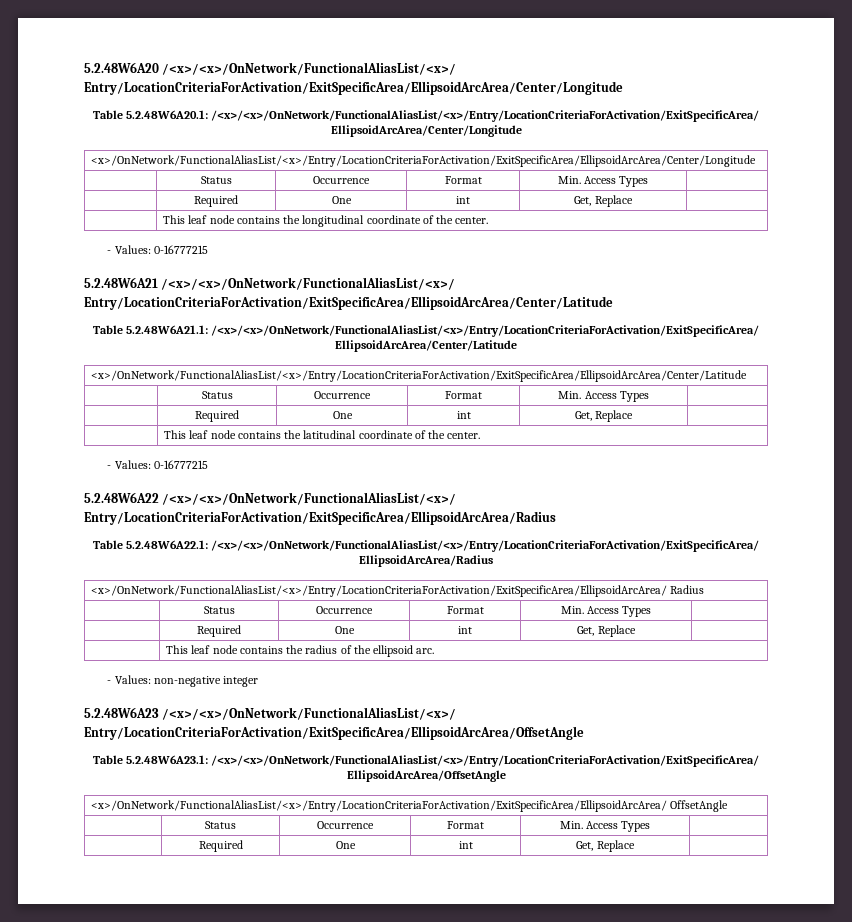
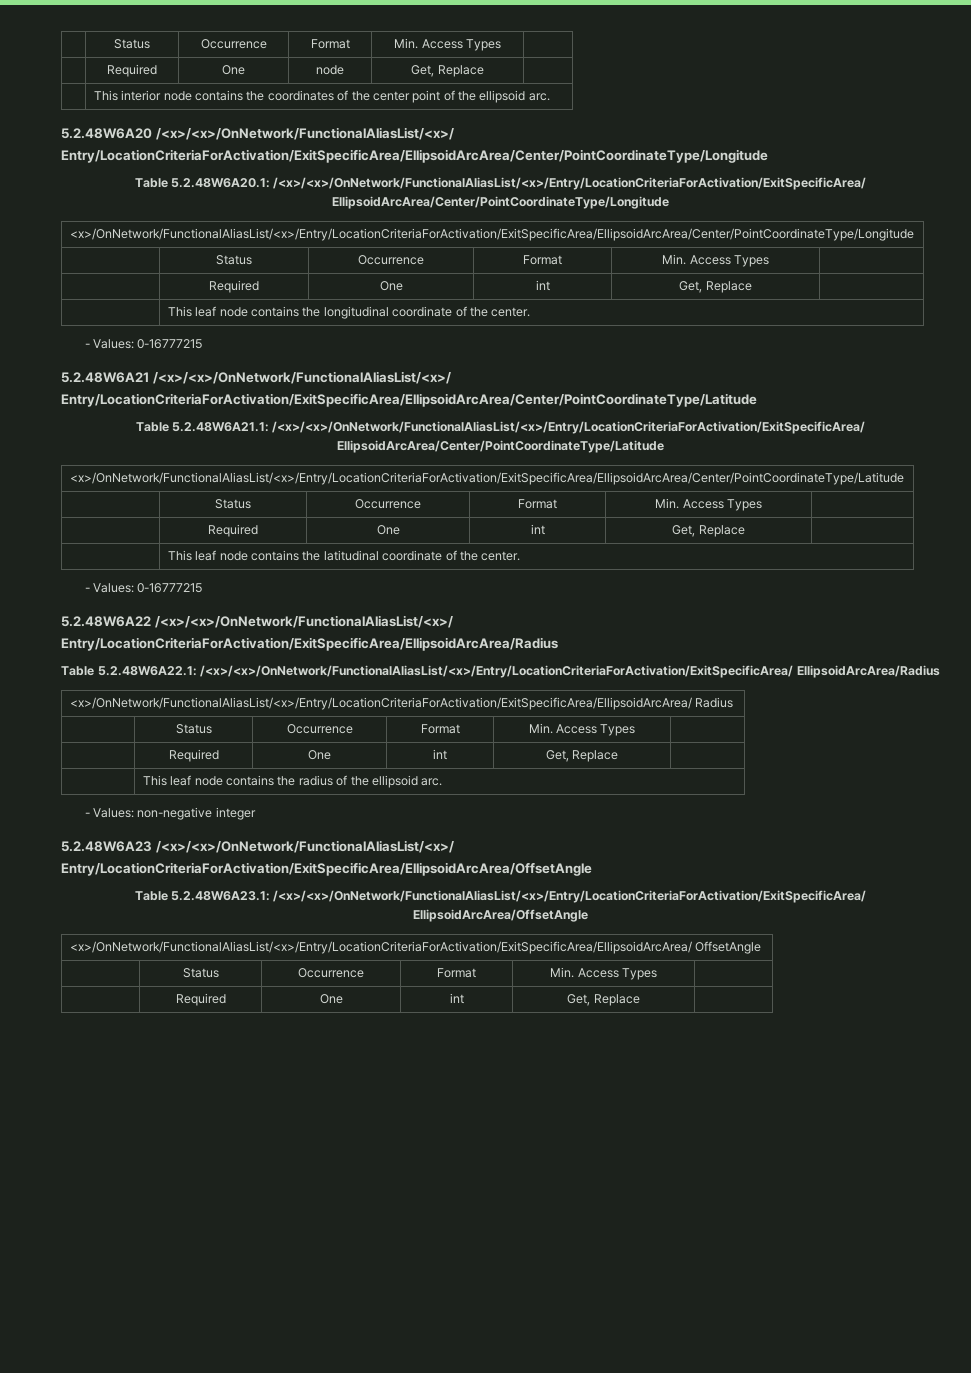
(84, 67) none -> [114,39,150,49] [200,39,267,49] [310,39,350,49] [394,38,501,51] [107,64,157,77] [222,65,245,75] [316,65,344,75] [411,65,484,77] [93,90,550,103] | Status | Occurrence | Format | Min. Access Types | // | Required | One | node | Get, Replace | // | This interior node contains the coordinates of the center point of the ellipsoid arc. //
[84,81,623,95] Entry/LocationCriteriaForActivation/ExitSpecificArea/EllipsoidArcArea/Center/Longitude -> [61,149,768,163] Entry/LocationCriteriaForActivation/ExitSpecificArea/EllipsoidArcArea/Center/PointCoordinateType/Longitude
[330,125,522,137] [91,155,757,167] EllipsoidArcArea/Center/Longitude // <x>/OnNetwork/FunctionalAliasList/<x>/Entry/LocationCriteriaForActivation/ExitSpecificArea/EllipsoidArcArea/Center/Longitude -> [332,196,669,209] [69,228,914,241] EllipsoidArcArea/Center/PointCoordinateType/Longitude // <x>/OnNetwork/FunctionalAliasList/<x>/Entry/LocationCriteriaForActivation/ExitSpecificArea/EllipsoidArcArea/Center/PointCoordinateType/Longitude
[84,296,613,310] Entry/LocationCriteriaForActivation/ExitSpecificArea/EllipsoidArcArea/Center/Latitude -> [61,393,757,407] Entry/LocationCriteriaForActivation/ExitSpecificArea/EllipsoidArcArea/Center/PointCoordinateType/Latitude
[335,340,517,352] [91,370,748,382] EllipsoidArcArea/Center/Latitude // <x>/OnNetwork/FunctionalAliasList/<x>/Entry/LocationCriteriaForActivation/ExitSpecificArea/EllipsoidArcArea/Center/Latitude -> [337,440,664,453] [69,472,904,485] EllipsoidArcArea/Center/PointCoordinateType/Latitude // <x>/OnNetwork/FunctionalAliasList/<x>/Entry/LocationCriteriaForActivation/ExitSpecificArea/EllipsoidArcArea/Center/PointCoordinateType/Latitude

